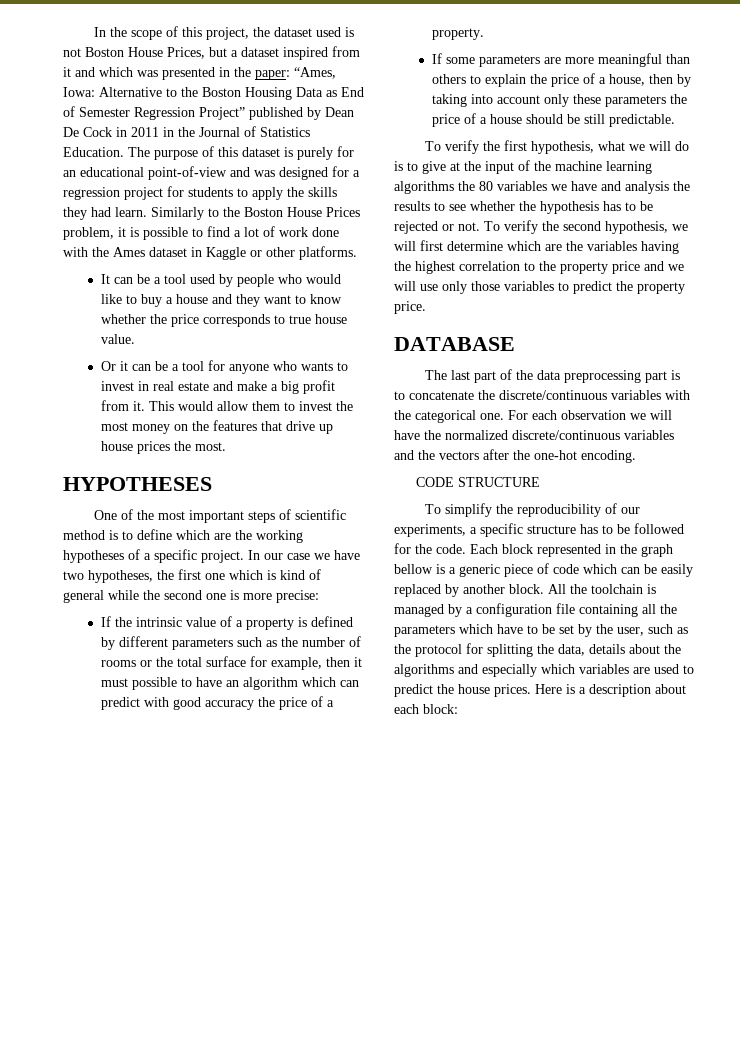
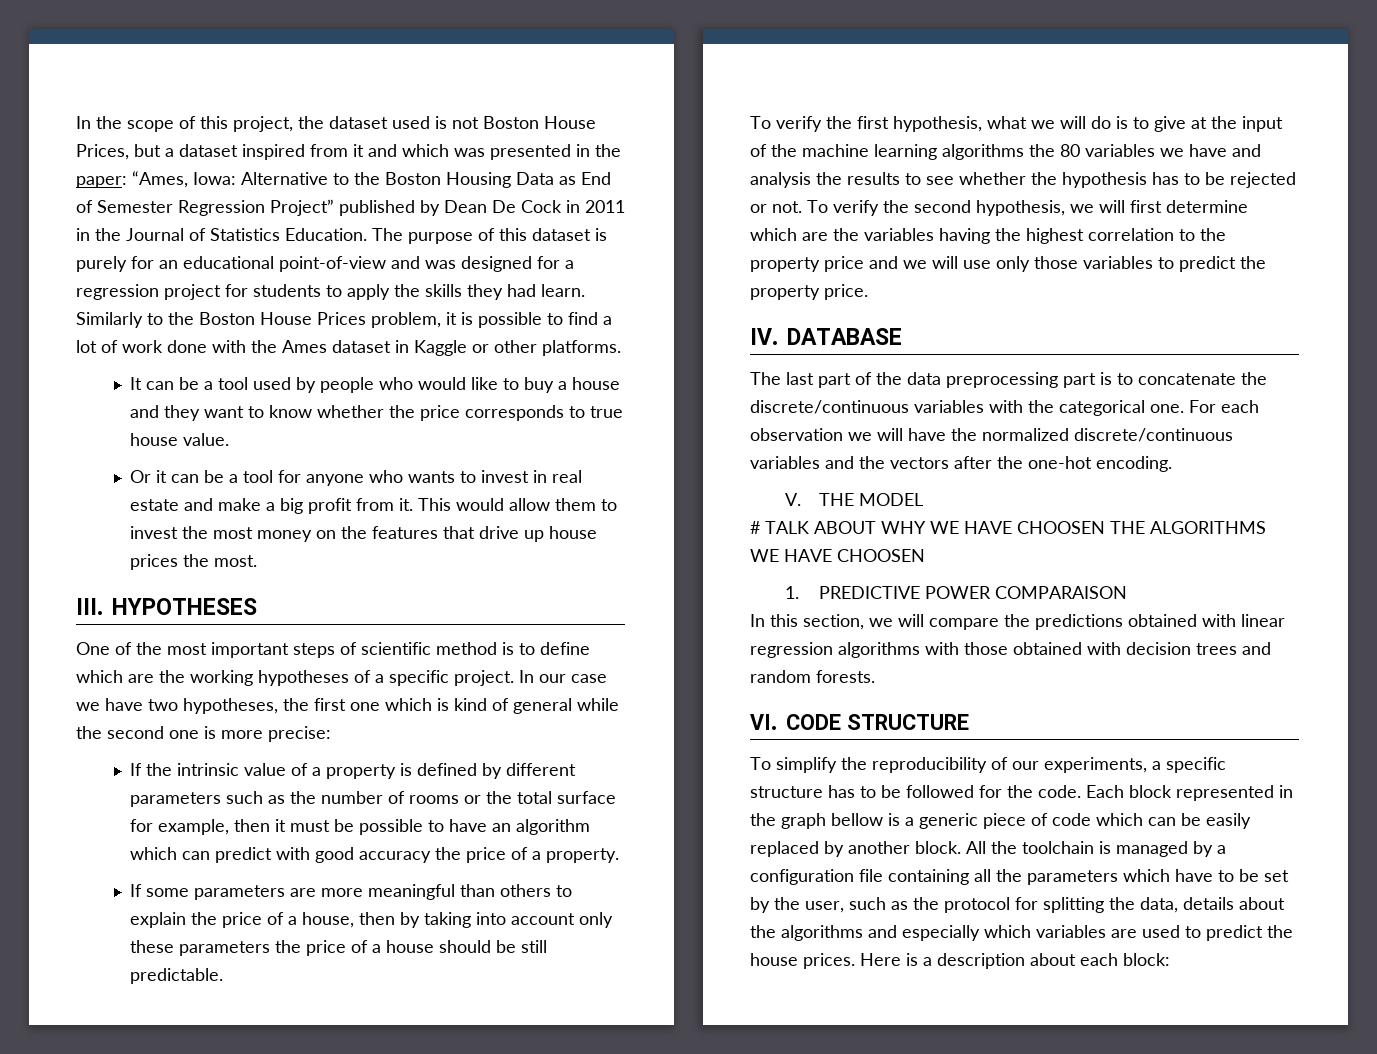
(226, 446) none -> [76,598,103,615] III.
(128, 682) none -> [334,819,355,832] be
(426, 307) none -> [750,328,778,345] IV.
(636, 456) none -> [784,493,924,506] [750,521,1266,534] [750,549,925,562] [784,586,1128,599] [750,614,1285,630] [750,642,1271,658] [750,670,875,683] [750,714,777,730] V. THE MODEL // # TALK ABOUT WHY WE HAVE CHOOSEN THE ALGORITHMS WE HAVE CHOOSEN // 1. PREDICTIVE POWER COMPARAISON // In this section, we will compare the predictions obtained with linear regression algorithms with those obtained with decision trees and random forests. // VI.

